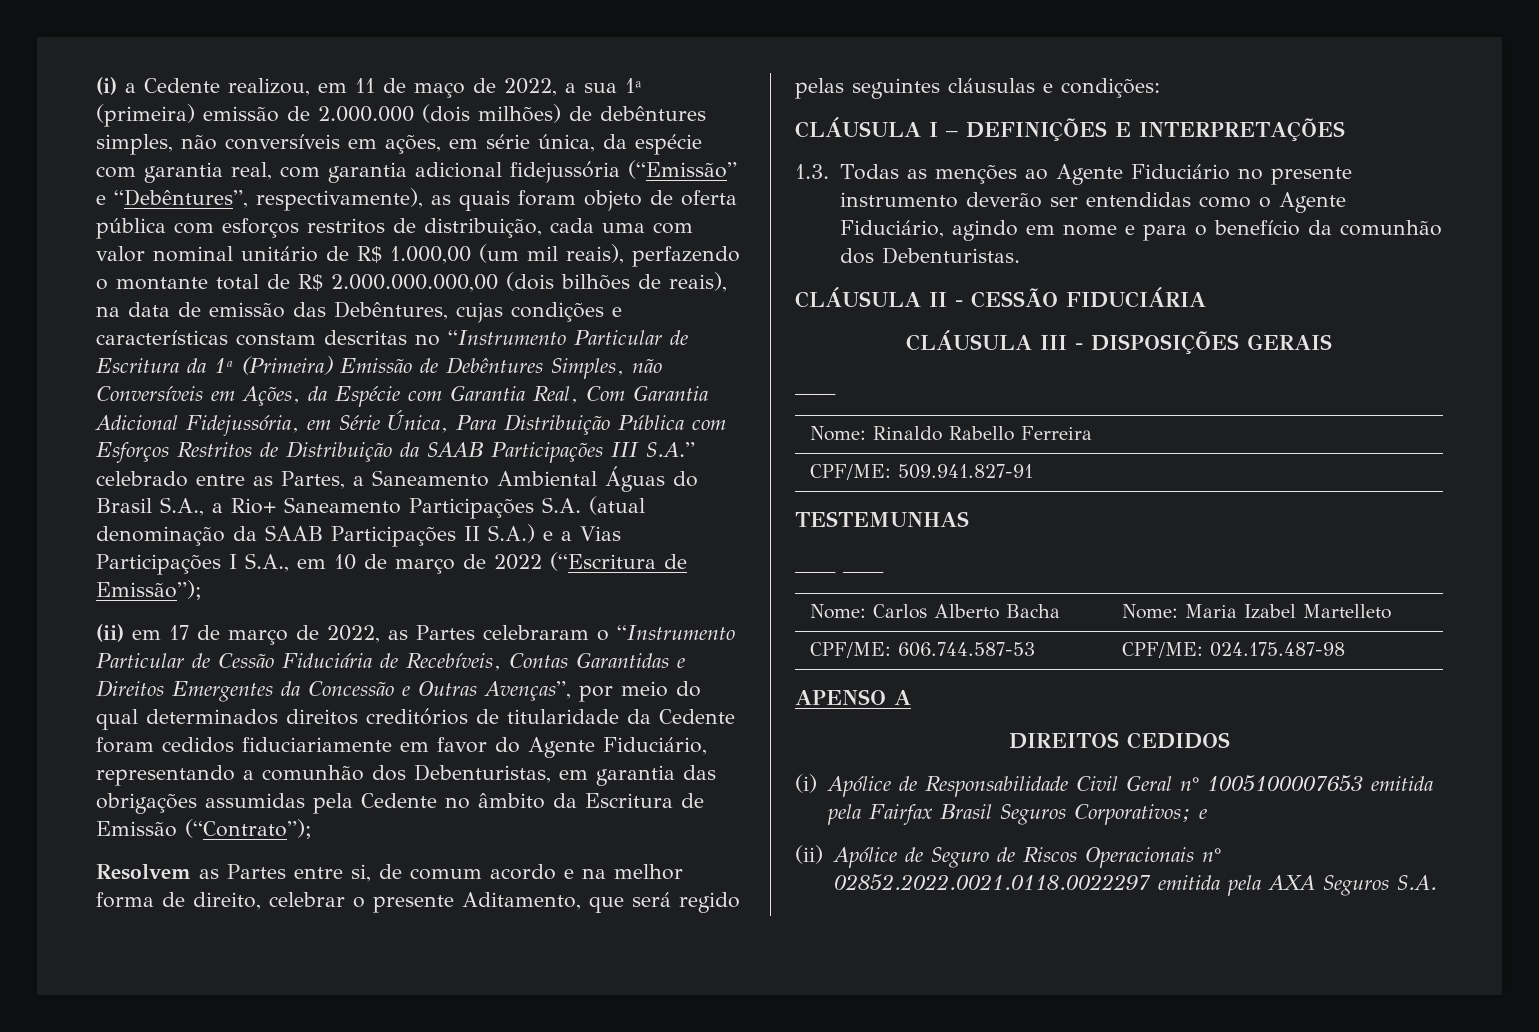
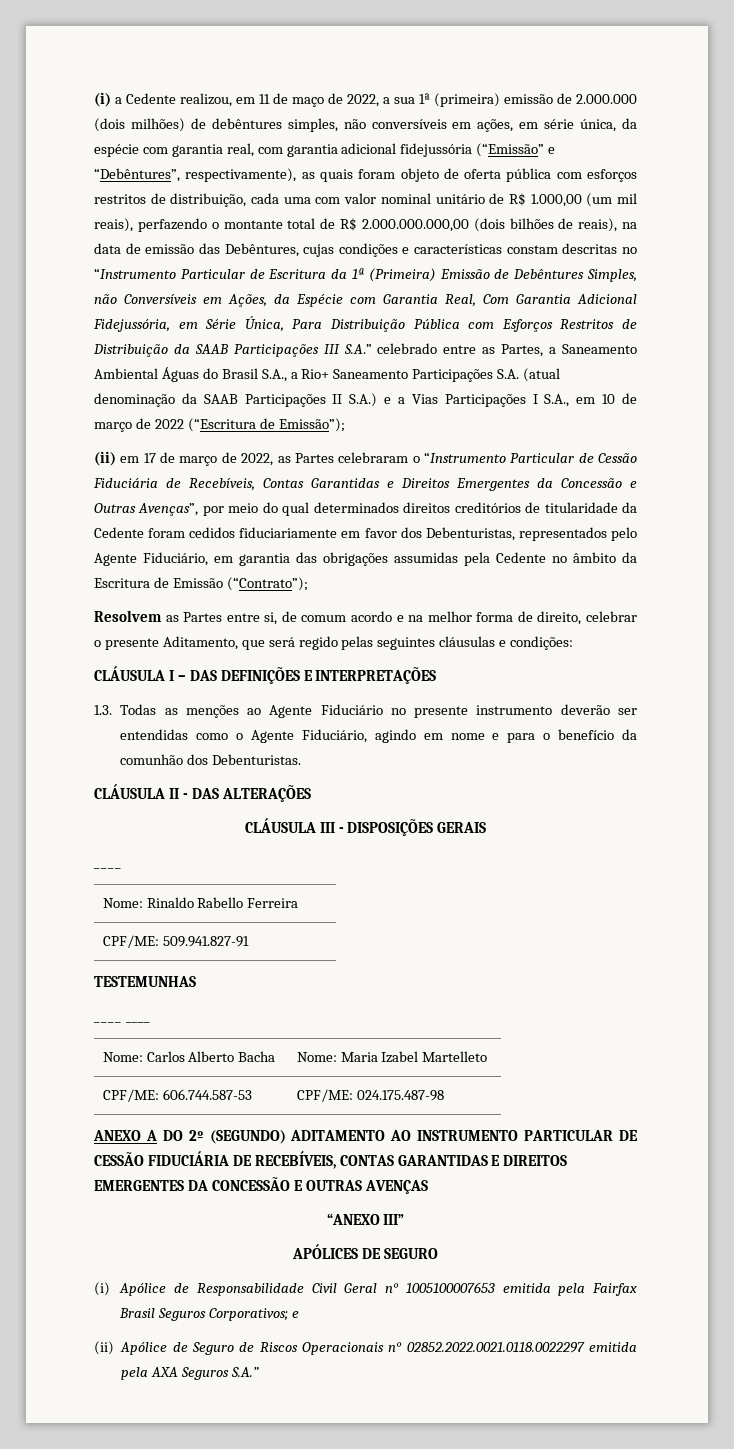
[495,737,707,758] [96,764,551,786] do Agente Fiduciário, representando a comunhão dos Debenturistas, -> [400,527,637,541] [94,552,208,566] dos Debenturistas, representados pelo Agente Fiduciário,
(958, 134) none -> [189,670,217,681] DAS
[971,287,1206,308] CESSÃO FIDUCIÁRIA -> [191,785,311,802] DAS ALTERAÇÕES
[795,689,886,705] APENSO -> [93,1130,141,1141] ANEXO
[1008,732,1230,749] // DIREITOS CEDIDOS -> [162,1130,639,1144] [94,1151,568,1169] [94,1177,428,1194] [326,1213,405,1225] [292,1244,438,1259] DO 2º (SEGUNDO) ADITAMENTO AO INSTRUMENTO PARTICULAR DE CESSÃO FIDUCIÁRIA DE RECEBÍVEIS, CONTAS GARANTIDAS E DIREITOS EMERGENTES DA CONCESSÃO E OUTRAS AVENÇAS // “ANEXO III” // APÓLICES DE SEGURO
[1396,875,1437,890] S.A. -> [230,1367,259,1377] S.A.”

